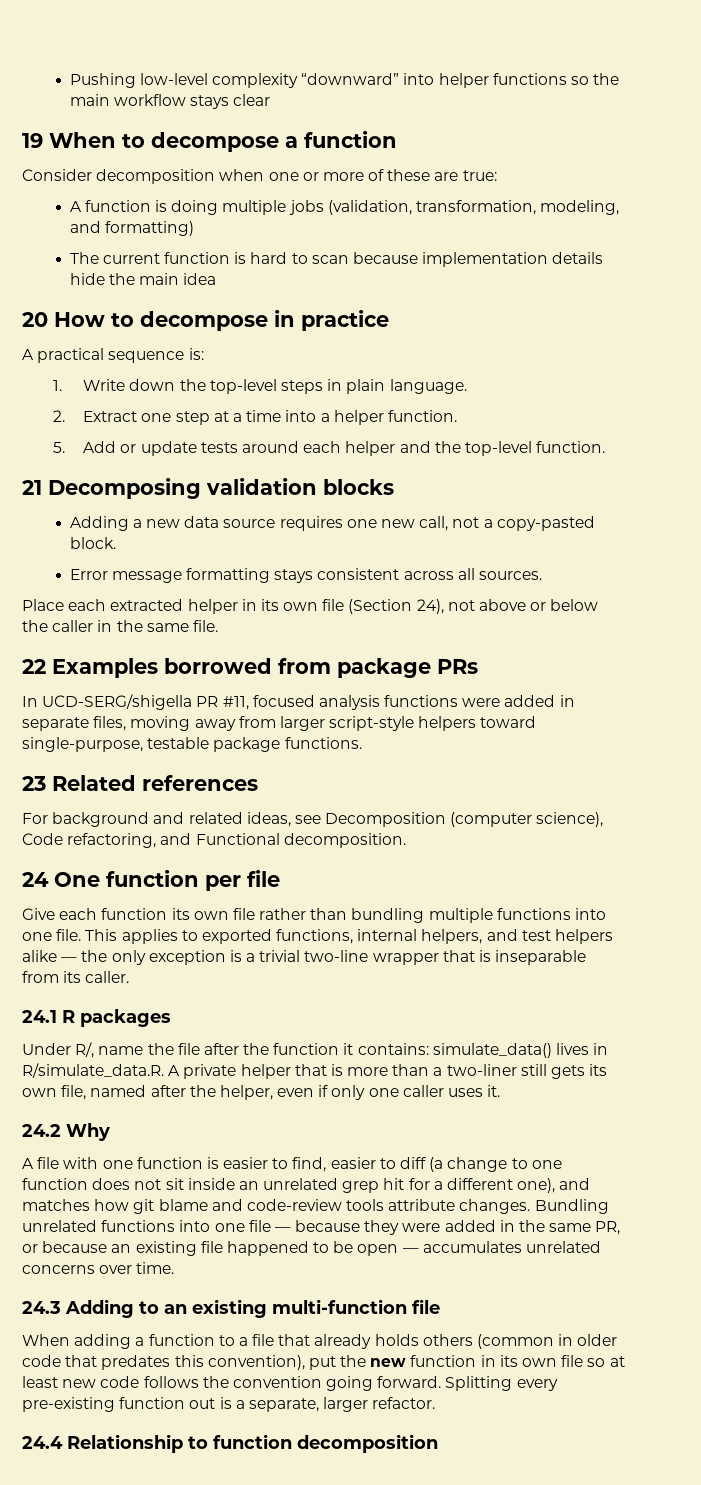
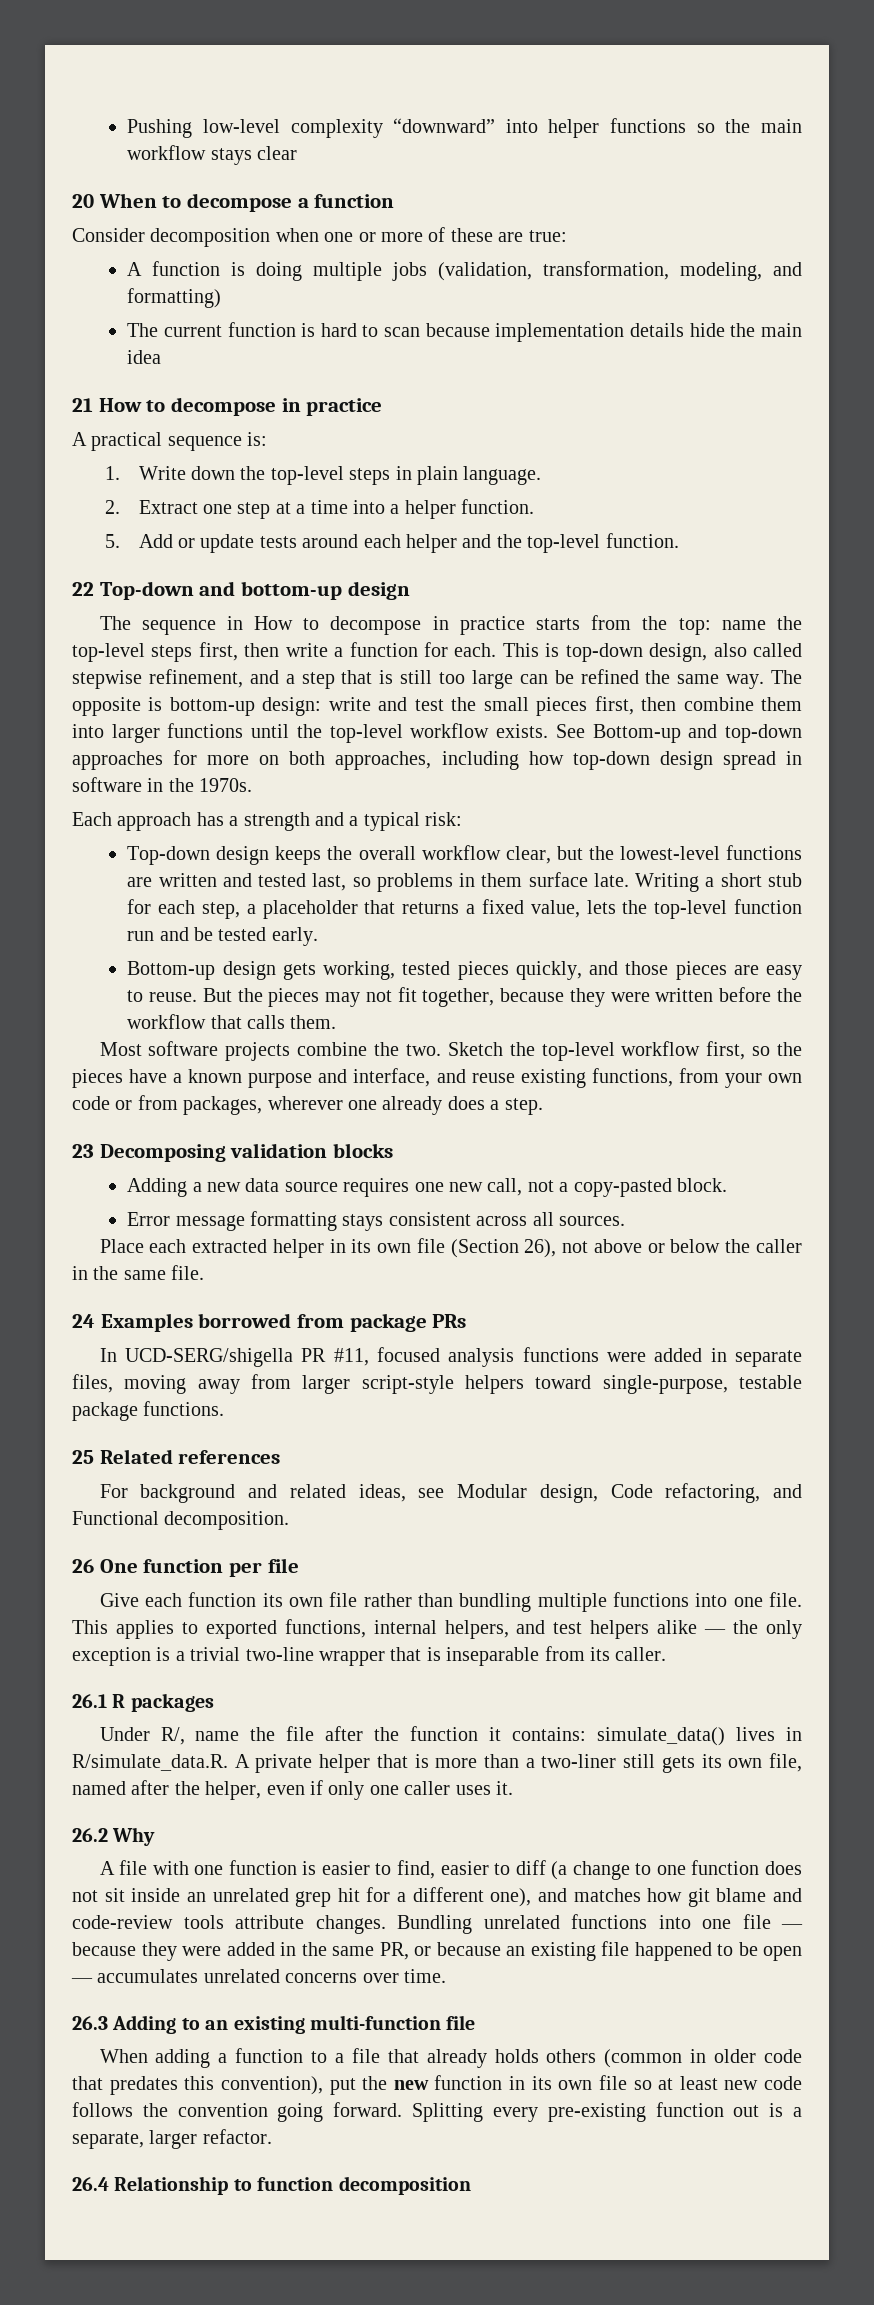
[22,133,43,148] 19 -> [72,194,94,208] 20
[22,312,48,327] 20 -> [72,398,93,412] 21
[22,480,42,495] 21 -> [72,581,410,600] [99,615,802,635] [72,642,803,662] [72,669,802,689] [72,696,802,716] [72,723,803,743] [72,750,803,770] [72,777,253,792] [72,812,463,831] [127,845,802,865] [127,872,803,892] [127,899,802,919] [127,927,318,946] [127,961,803,980] [127,987,803,1007] [127,1014,337,1029] [99,1041,802,1061] [72,1068,803,1088] [72,1095,543,1115] [72,1144,94,1158] 22 Top-down and bottom-up design // The sequence in How to decompose in practice starts from the top: name the top-level steps first, then write a function for each. This is top-down design, also called stepwise refinement, and a step that is still too large can be refined the same way. The opposite is bottom-up design: write and test the small pieces first, then combine them into larger functions until the top-level workflow exists. See Bottom-up and top-down approaches for more on both approaches, including how top-down design spread in software in the 1970s. // Each approach has a strength and a typical risk: // Top-down design keeps the overall workflow clear, but the lowest-level functions are written and tested last, so problems in them surface late. Writing a short stub for each step, a placeholder that returns a fixed value, lets the top-level function run and be tested early. // Bottom-up design gets working, tested pieces quickly, and those pieces are easy to reuse. But the pieces may not fit together, because they were written before the workflow that calls them. // Most software projects combine the two. Sketch the top-level workflow first, so the pieces have a known purpose and interface, and reuse existing functions, from your own code or from packages, wherever one already does a step. // 23
[416,599,444,614] 24), -> [524,1239,557,1258] 26),
[22,659,46,674] 22 -> [72,1314,95,1328] 24
[22,776,46,791] 23 -> [72,1450,94,1464] 25
[325,812,604,827] Decomposition (computer science), -> [457,1484,598,1503] Modular design,
[22,872,49,887] 24 -> [72,1559,94,1573] 26
[22,1010,57,1023] 24.1 -> [72,1694,107,1708] 26.1
[22,1124,61,1137] 24.2 -> [72,1828,108,1842] 26.2
[22,1301,61,1314] 24.3 -> [72,2016,108,2030] 26.3
[22,1436,63,1449] 24.4 -> [72,2177,109,2191] 26.4

